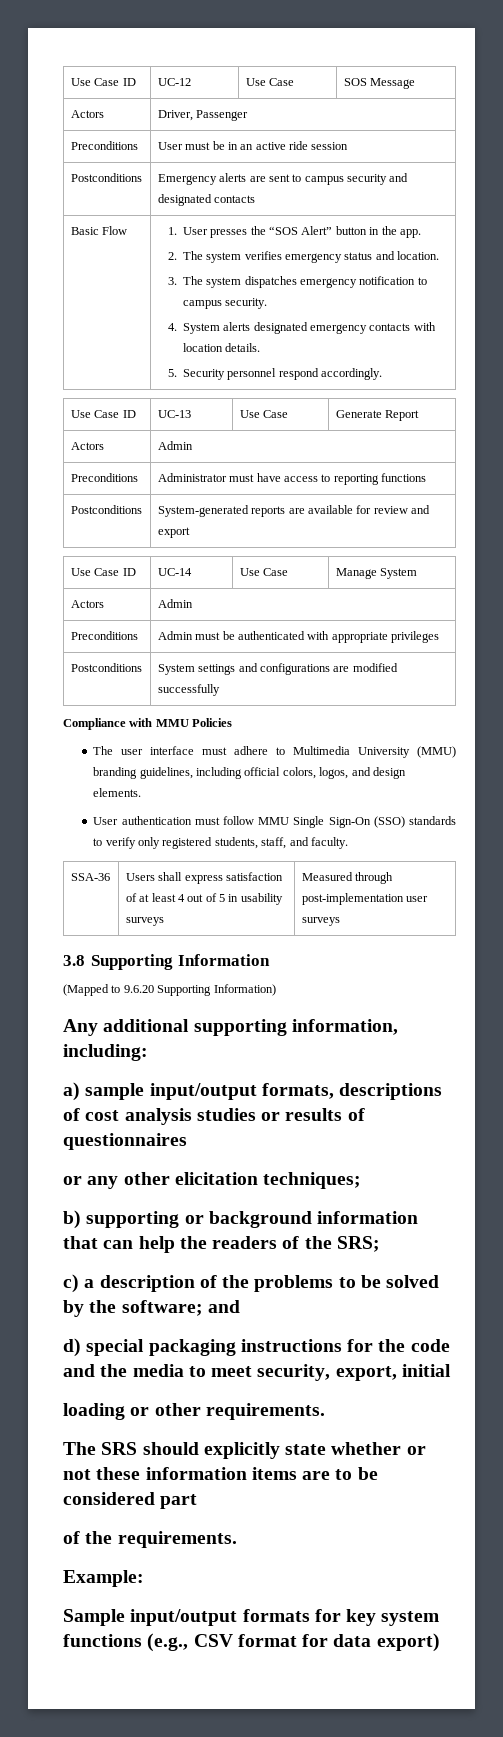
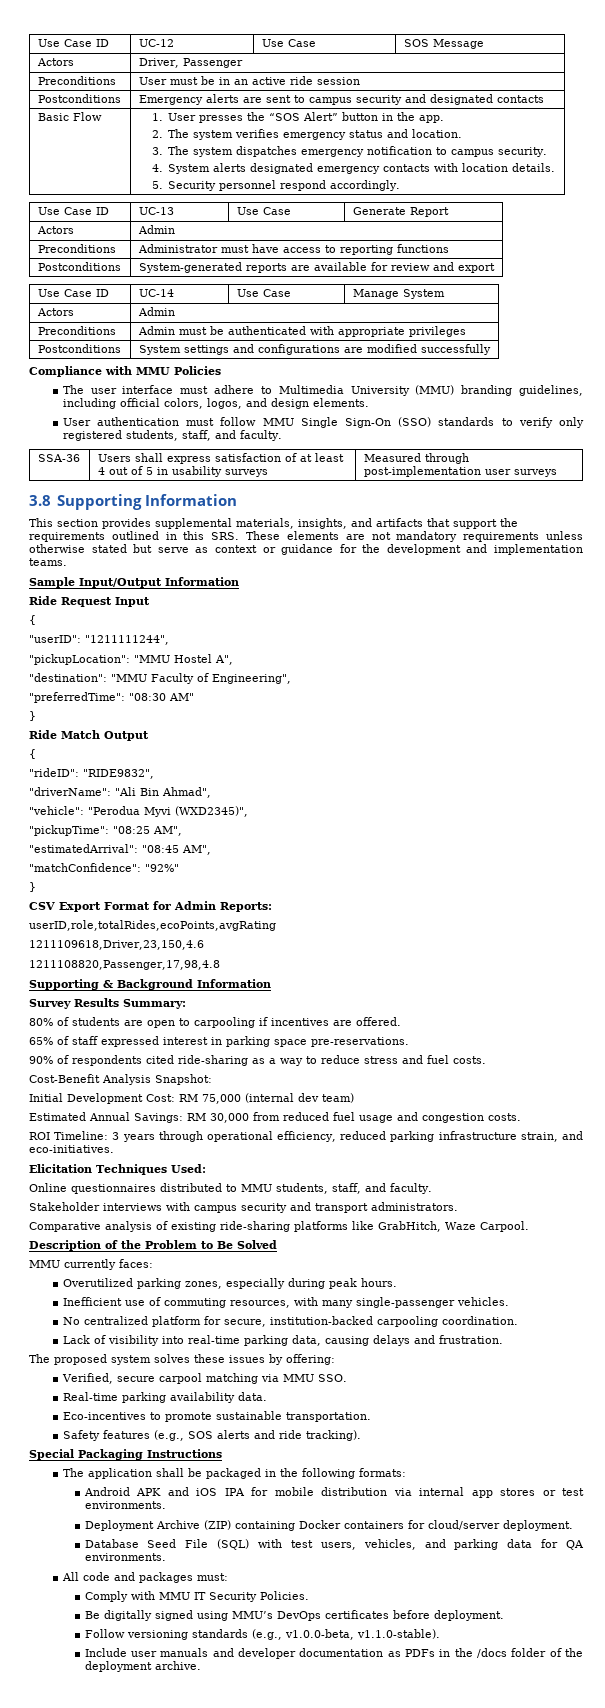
[63,984,276,996] [63,1019,398,1036] [63,1044,148,1061] [63,1082,443,1101] [63,1108,365,1125] [63,1133,187,1150] [63,1172,362,1189] [63,1210,419,1229] [63,1236,380,1253] [63,1274,440,1293] [63,1300,240,1317] [63,1338,450,1357] [63,1364,451,1381] [63,1403,325,1420] [63,1442,426,1459] [63,1467,378,1480] [63,1492,198,1509] [63,1531,237,1548] [63,1570,144,1587] [63,1609,440,1626] [63,1633,440,1652] (Mapped to 9.6.20 Supporting Information) // Any additional supporting information, including: // a) sample input/output formats, descriptions of cost analysis studies or results of questionnaires // or any other elicitation techniques; // b) supporting or background information that can help the readers of the SRS; // c) a description of the problems to be solved by the software; and // d) special packaging instructions for the code and the media to meet security, export, initial // loading or other requirements. // The SRS should explicitly state whether or not these information items are to be considered part // of the requirements. // Example: // Sample input/output formats for key system functions (e.g., CSV format for data export) -> [29,518,518,529] [29,531,583,542] [29,544,583,555] [29,558,67,566] [29,577,239,588] [29,596,150,607] [29,615,36,625] [29,635,169,645] [29,654,233,665] [29,673,291,684] [29,692,194,703] [29,711,36,721] [29,730,149,741] [29,749,36,759] [29,768,154,779] [29,787,211,798] [29,806,248,817] [29,825,182,836] [29,844,211,855] [29,863,179,872] [29,882,36,892] [29,901,272,912] [29,920,276,931] [29,940,204,950] [29,960,220,970] [29,979,271,990] [29,998,186,1009] [29,1017,401,1028] [29,1036,409,1047] [29,1055,486,1066] [29,1074,212,1085] [29,1093,354,1104] [29,1112,521,1123] [29,1131,583,1142] [29,1145,114,1153] [29,1164,206,1175] [29,1183,432,1194] [29,1202,458,1213] [29,1221,529,1232] [29,1240,277,1251] [29,1259,153,1270] [62,1278,397,1289] [62,1297,509,1308] [62,1316,518,1327] [62,1335,503,1346] [29,1354,335,1365] [61,1373,347,1384] [62,1392,267,1403] [62,1411,371,1422] [62,1430,361,1441] [29,1449,222,1460] [62,1468,406,1479] [83,1487,584,1498] [84,1501,166,1509] [84,1520,573,1531] [84,1539,584,1550] [84,1553,166,1561] [61,1572,228,1583] [84,1591,309,1602] [84,1610,504,1621] [84,1629,440,1640] [84,1648,583,1659] [84,1661,201,1672] This section provides supplemental materials, insights, and artifacts that support the requirements outlined in this SRS. These elements are not mandatory requirements unless otherwise stated but serve as context or guidance for the development and implementation teams. // Sample Input/Output Information // Ride Request Input // { // "userID": "1211111244", // "pickupLocation": "MMU Hostel A", // "destination": "MMU Faculty of Engineering", // "preferredTime": "08:30 AM" // } // Ride Match Output // { // "rideID": "RIDE9832", // "driverName": "Ali Bin Ahmad", // "vehicle": "Perodua Myvi (WXD2345)", // "pickupTime": "08:25 AM", // "estimatedArrival": "08:45 AM", // "matchConfidence": "92%" // } // CSV Export Format for Admin Reports: // userID,role,totalRides,ecoPoints,avgRating // 1211109618,Driver,23,150,4.6 // 1211108820,Passenger,17,98,4.8 // Supporting & Background Information // Survey Results Summary: // 80% of students are open to carpooling if incentives are offered. // 65% of staff expressed interest in parking space pre-reservations. // 90% of respondents cited ride-sharing as a way to reduce stress and fuel costs. // Cost-Benefit Analysis Snapshot: // Initial Development Cost: RM 75,000 (internal dev team) // Estimated Annual Savings: RM 30,000 from reduced fuel usage and congestion costs. // ROI Timeline: 3 years through operational efficiency, reduced parking infrastructure strain, and eco-initiatives. // Elicitation Techniques Used: // Online questionnaires distributed to MMU students, staff, and faculty. // Stakeholder interviews with campus security and transport administrators. // Comparative analysis of existing ride-sharing platforms like GrabHitch, Waze Carpool. // Description of the Problem to Be Solved // MMU currently faces: // Overutilized parking zones, especially during peak hours. // Inefficient use of commuting resources, with many single-passenger vehicles. // No centralized platform for secure, institution-backed carpooling coordination. // Lack of visibility into real-time parking data, causing delays and frustration. // The proposed system solves these issues by offering: // Verified, secure carpool matching via MMU SSO. // Real-time parking availability data. // Eco-incentives to promote sustainable transportation. // Safety features (e.g., SOS alerts and ride tracking). // Special Packaging Instructions // The application shall be packaged in the following formats: // Android APK and iOS IPA for mobile distribution via internal app stores or test environments. // Deployment Archive (ZIP) containing Docker containers for cloud/server deployment. // Database Seed File (SQL) with test users, vehicles, and parking data for QA environments. // All code and packages must: // Comply with MMU IT Security Policies. // Be digitally signed using MMU’s DevOps certificates before deployment. // Follow versioning standards (e.g., v1.0.0-beta, v1.1.0-stable). // Include user manuals and developer documentation as PDFs in the /docs folder of the deployment archive.

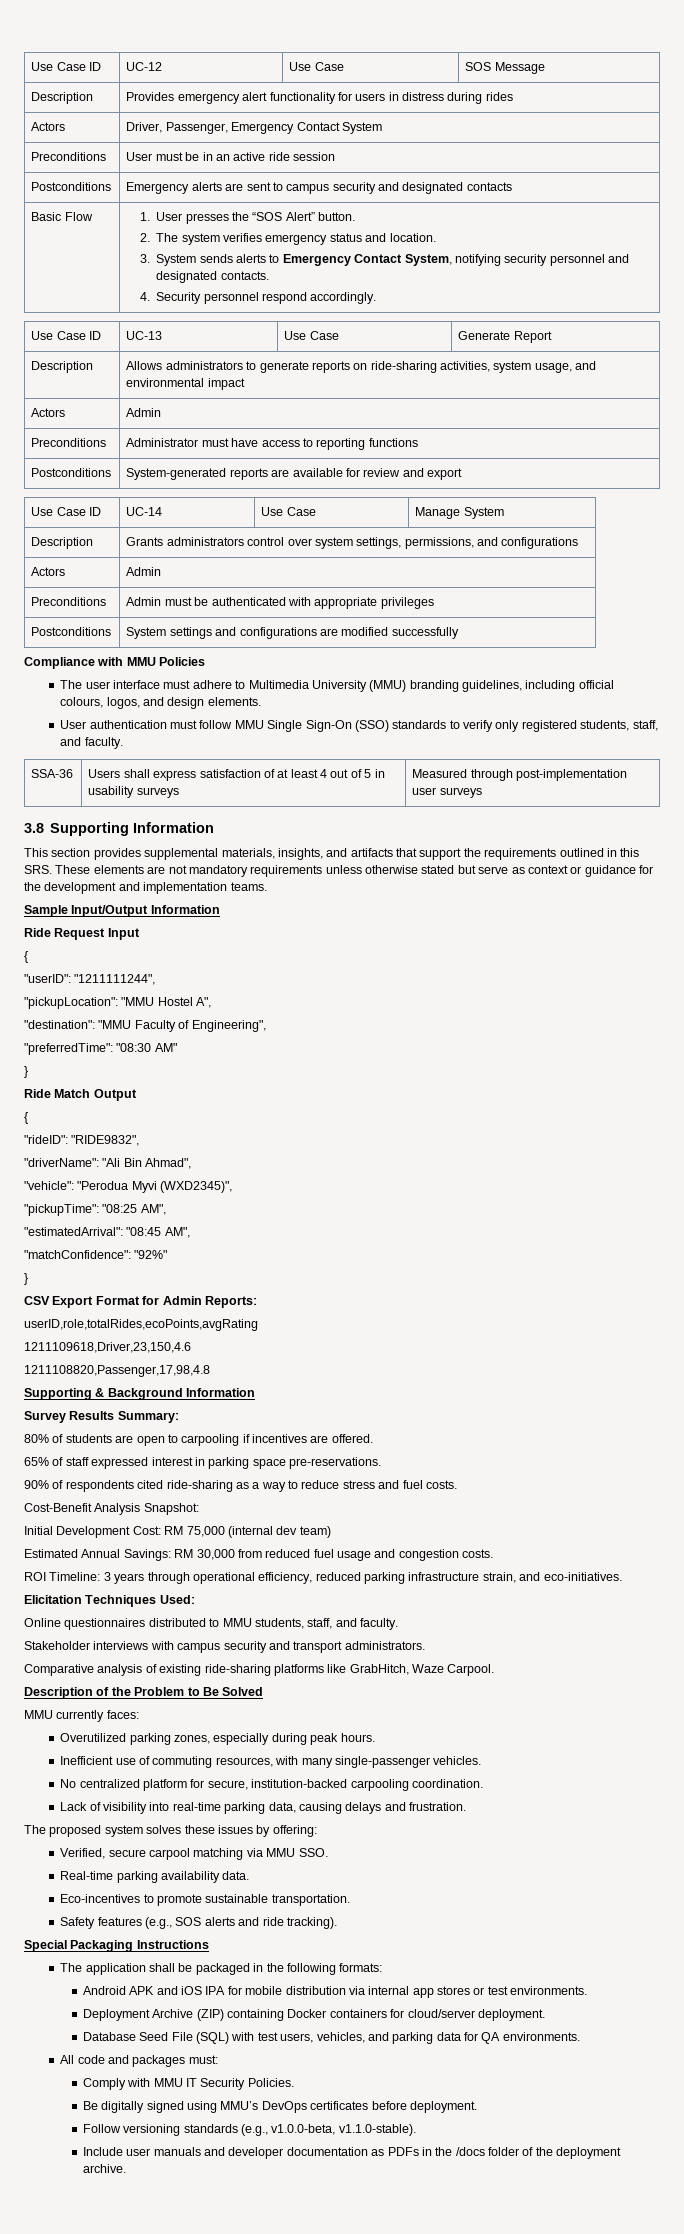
[36,58,74,66] [138,58,243,68] Actors | Driver, Passenger -> [31,92,94,104] [126,92,513,104] [31,122,66,131] [126,122,382,134] Description | Provides emergency alert functionality for users in distress during rides // Actors | Driver, Passenger, Emergency Contact System
[342,112,445,123] button in the app. -> [318,212,356,221] button.
[168,146,548,157] [151,163,556,174] [151,181,163,189] The system dispatches emergency notification to campus security. // 4. System alerts designated emergency contacts with location details. // 5. -> [156,254,630,266] [156,271,269,283] [140,292,151,301] System sends alerts to Emergency Contact System, notifying security personnel and designated contacts. // 4.
(449, 212) none -> [31,361,94,373] [126,361,597,373] [126,378,245,390] // Description | Allows administrators to generate reports on ride-sharing activities, system usage, and environmental impact
(445, 294) none -> [31,537,94,549] [126,537,579,549] // Description | Grants administrators control over system settings, permissions, and configurations
[163,398,203,409] colors, -> [60,697,104,708] colours,

